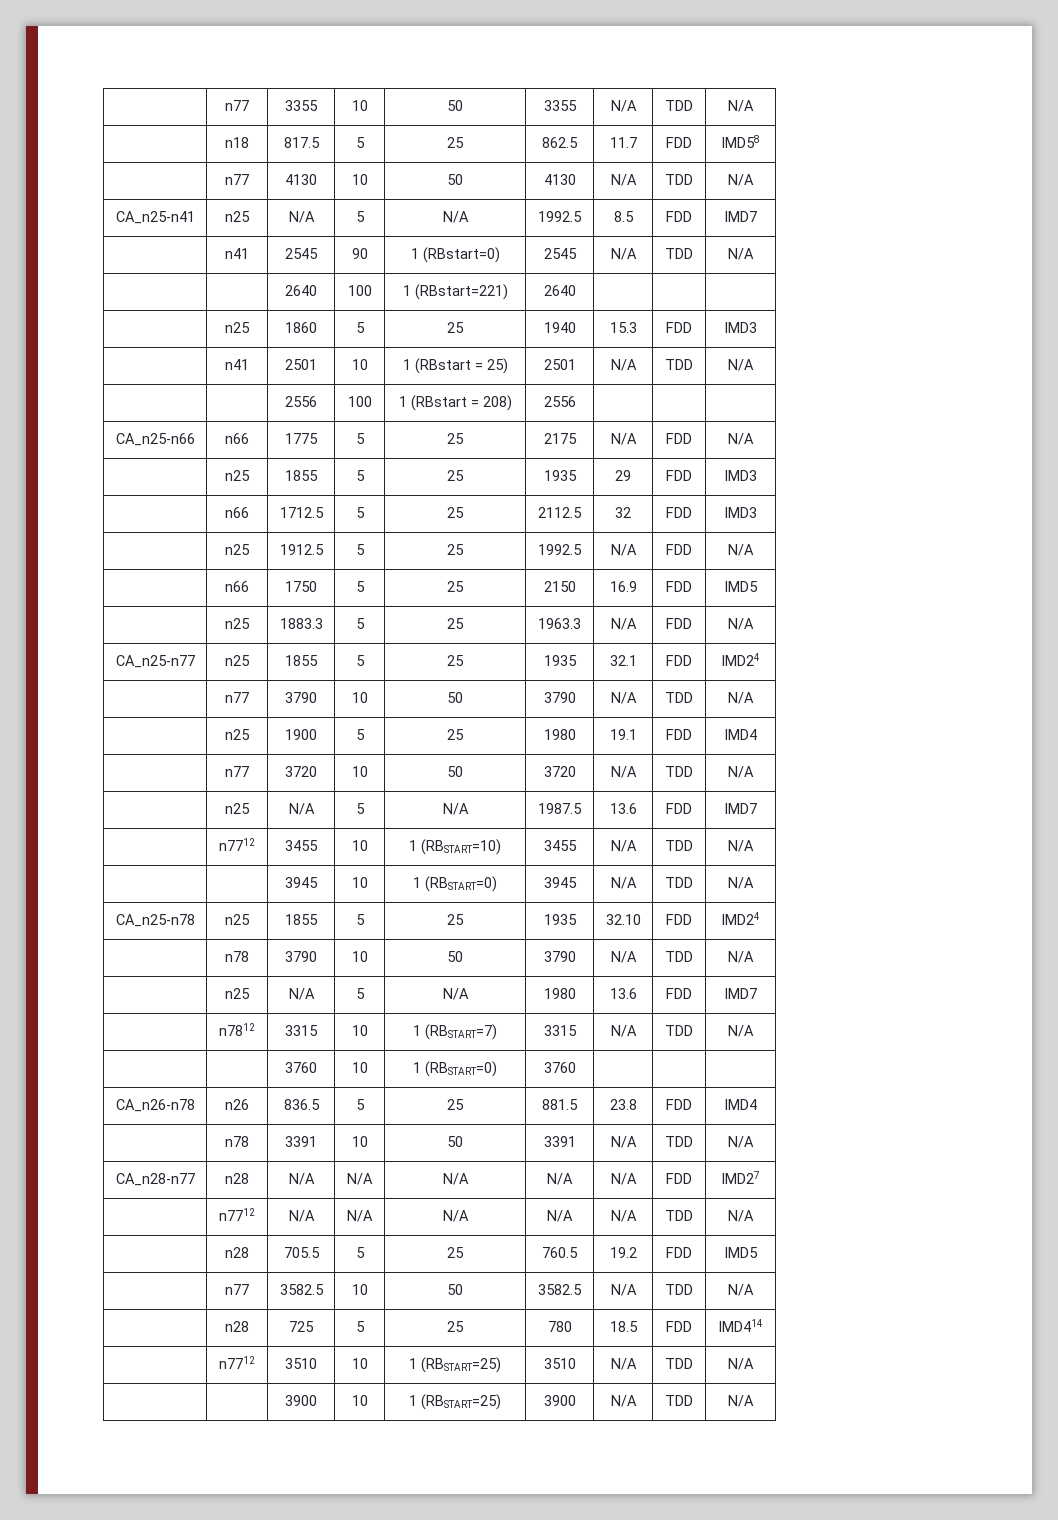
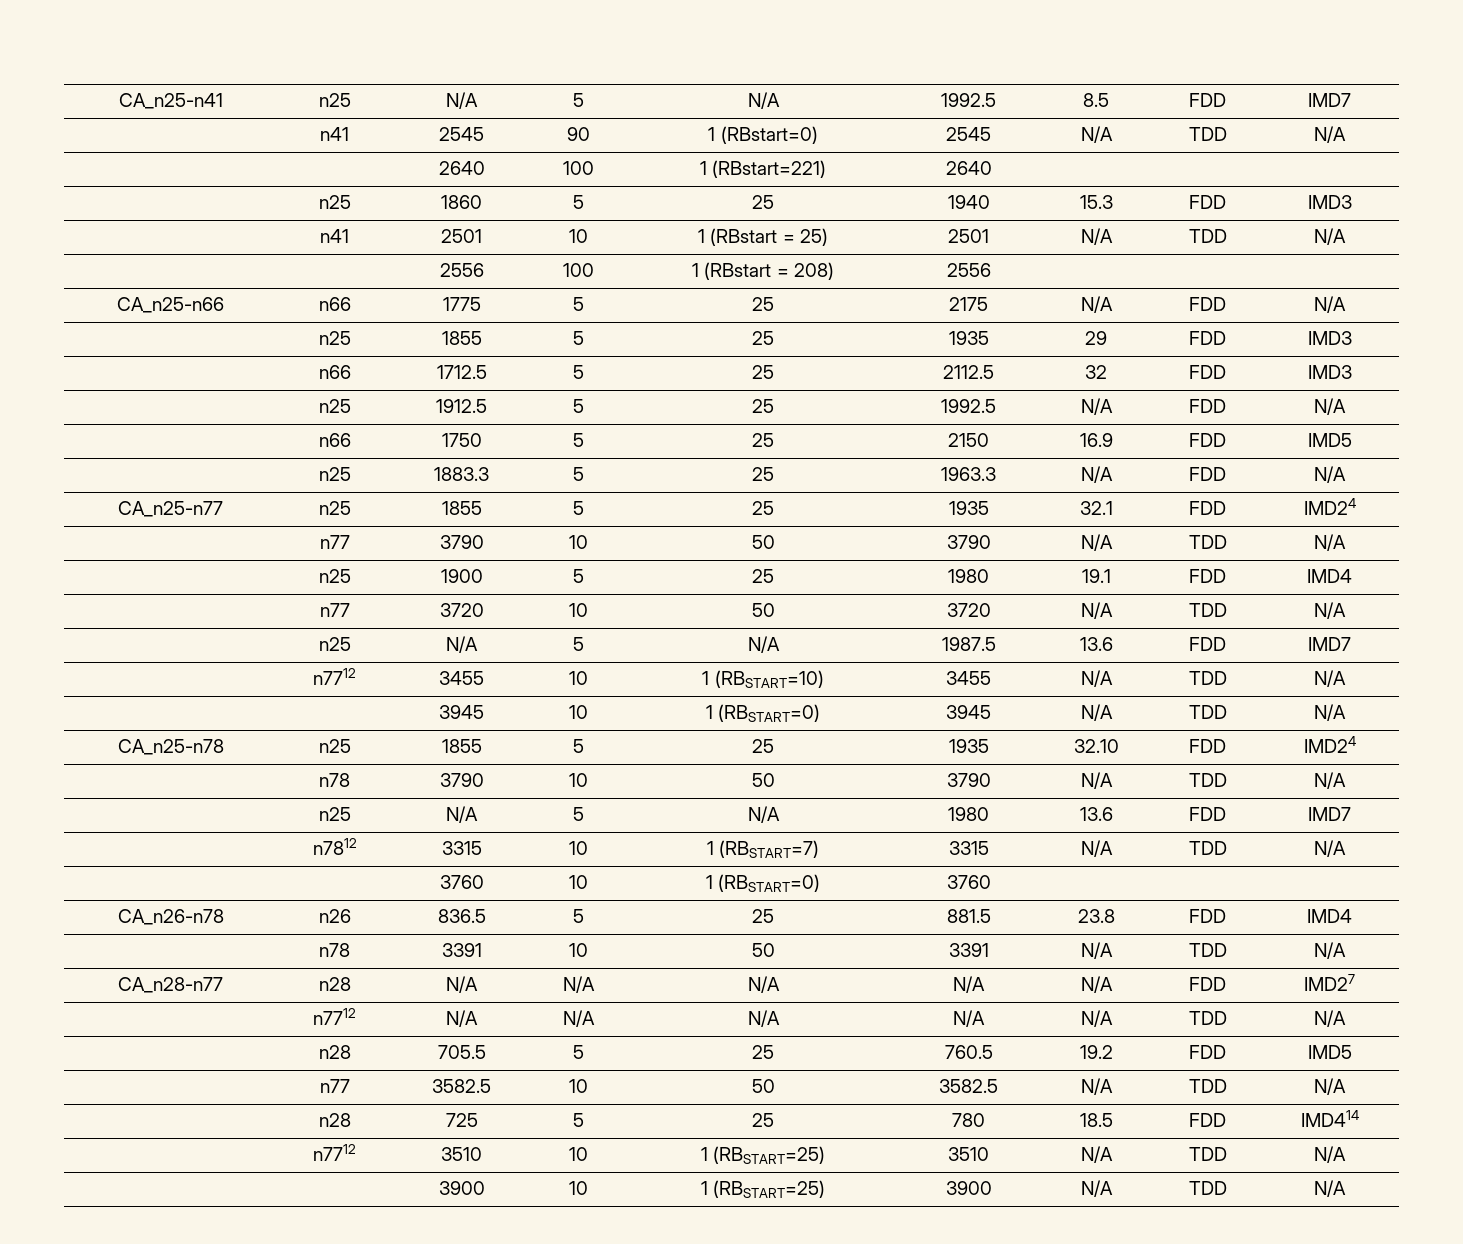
[225,100,249,111] [285,100,318,111] [351,100,368,111] [447,100,463,111] [543,100,577,111] [610,100,637,112] [665,100,693,111] [728,100,754,112] [225,137,249,148] [283,137,320,148] [355,137,365,148] [447,137,464,148] [542,137,578,148] [609,137,637,148] [666,137,692,148] [721,135,760,148] [225,174,249,185] [285,174,317,185] [351,174,368,185] [447,174,463,185] [543,174,576,185] [610,174,637,186] [665,174,693,185] [728,174,754,186] | n77 | 3355 | 10 | 50 | 3355 | N/A | TDD | N/A // | n18 | 817.5 | 5 | 25 | 862.5 | 11.7 | FDD | IMD58 // | n77 | 4130 | 10 | 50 | 4130 | N/A | TDD | N/A // -> (118, 101) none

